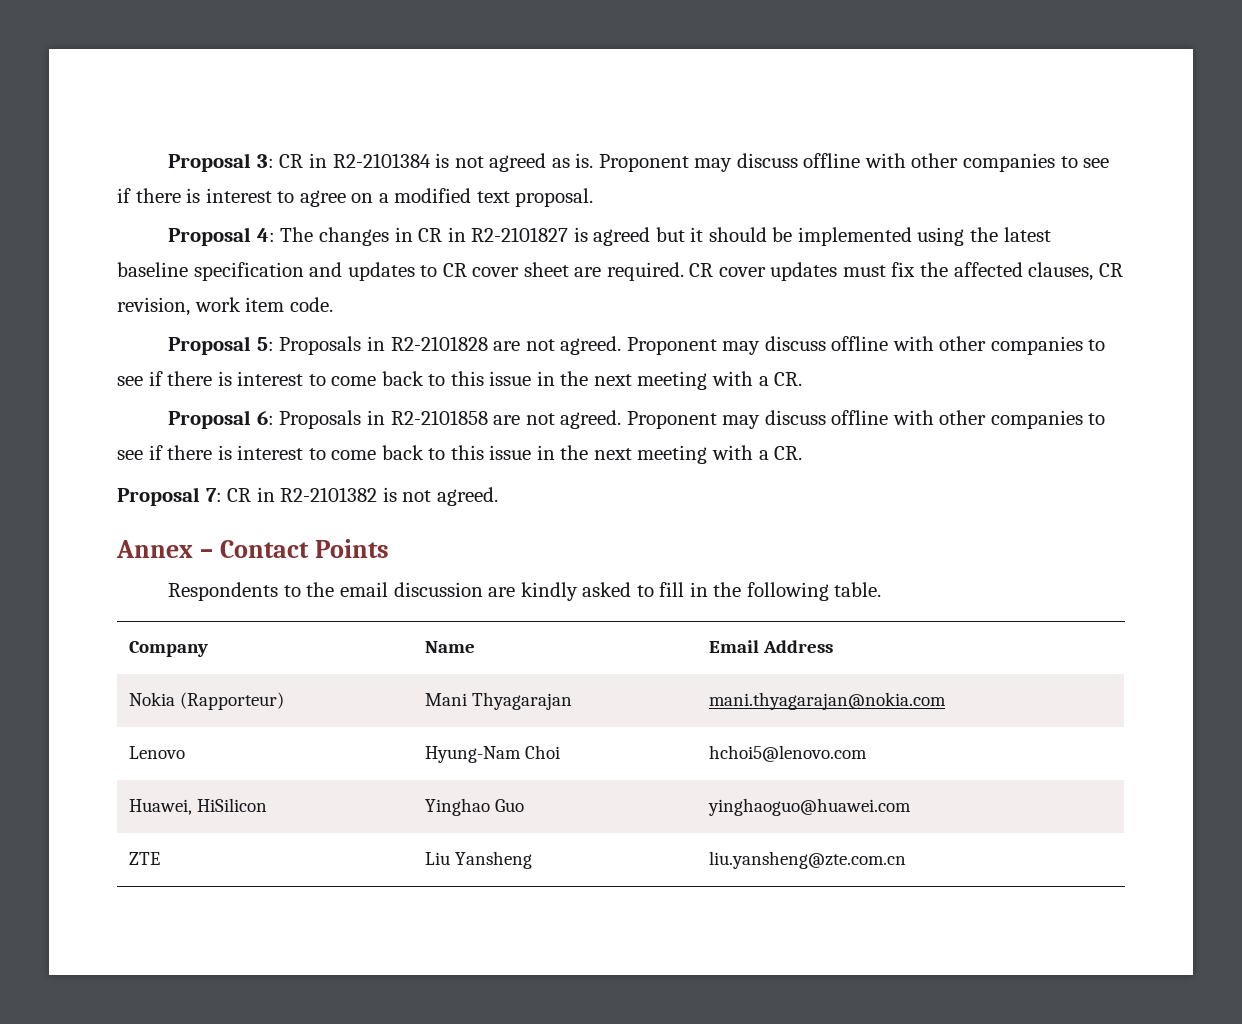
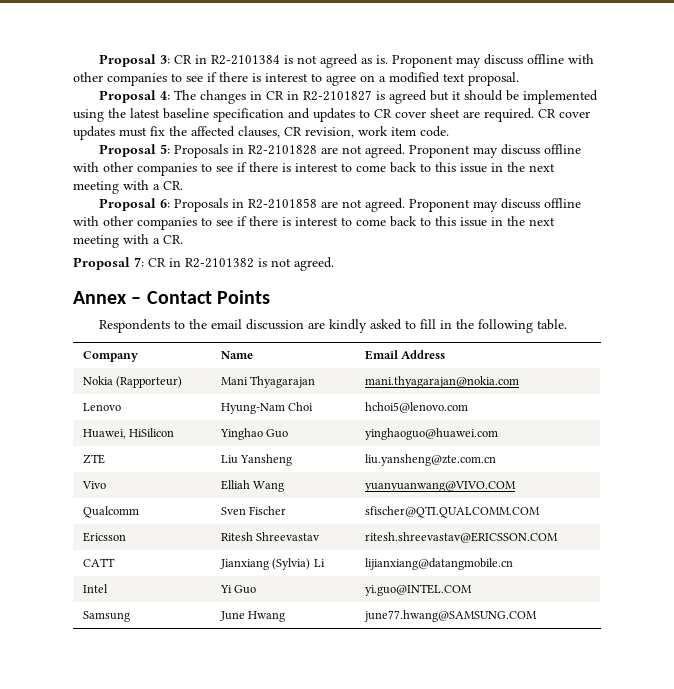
(907, 860) none -> [81,481,106,489] [220,480,285,492] [364,481,516,492] [82,506,139,518] [220,506,287,515] [364,506,540,518] [82,532,126,542] [220,532,321,541] [364,532,558,543] [82,558,115,567] [219,558,325,570] [364,558,513,570] [82,584,108,593] [219,585,257,594] [364,584,472,596] [82,611,130,622] [219,611,286,622] [363,610,537,622] // Vivo | Elliah Wang | yuanyuanwang@VIVO.COM // Qualcomm | Sven Fischer | sfischer@QTI.QUALCOMM.COM // Ericsson | Ritesh Shreevastav | ritesh.shreevastav@ERICSSON.COM // CATT | Jianxiang (Sylvia) Li | lijianxiang@datangmobile.cn // Intel | Yi Guo | yi.guo@INTEL.COM // Samsung | June Hwang | june77.hwang@SAMSUNG.COM

